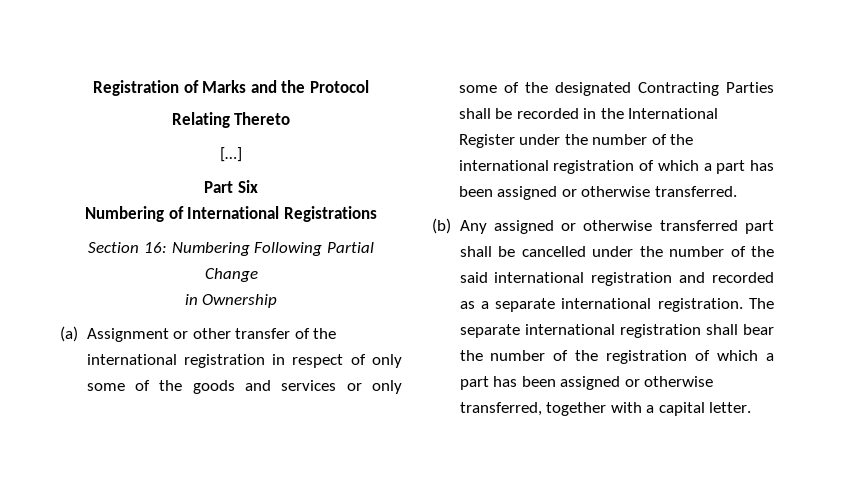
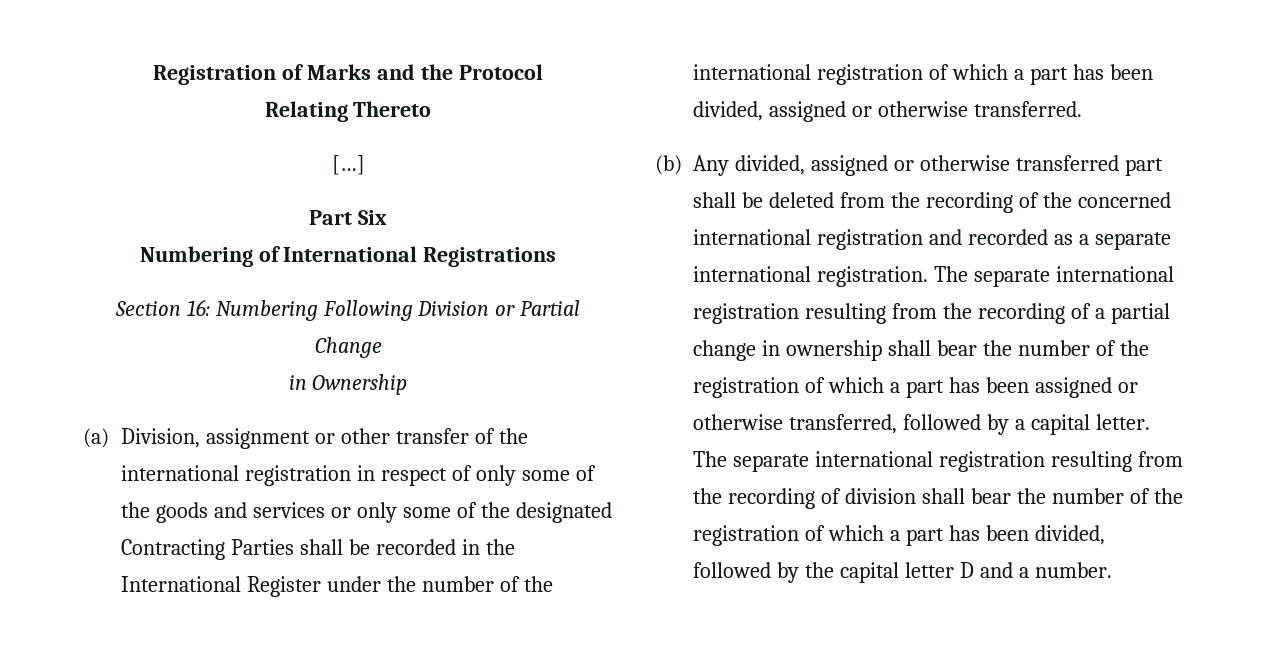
(323, 249) none -> [417,301,516,316] Division or
[86,328,169,342] Assignment -> [121,428,311,449] Division, assignment
(493, 191) none -> [693,101,764,121] divided,
(487, 227) none -> [735,155,806,175] divided,
[521,246,774,257] [459,272,488,283] cancelled under the number of the said -> [769,192,1171,213] deleted from the recording of the concerned
(701, 331) none -> [805,303,1170,324] [693,340,883,361] resulting from the recording of a partial change in ownership
[546,402,642,416] together with -> [903,414,1010,435] followed by
(752, 407) none -> [693,451,1184,472] [693,488,1183,509] [693,525,1105,546] [693,562,1112,583] The separate international registration resulting from the recording of division shall bear the number of the registration of which a part has been divided, followed by the capital letter D and a number.

